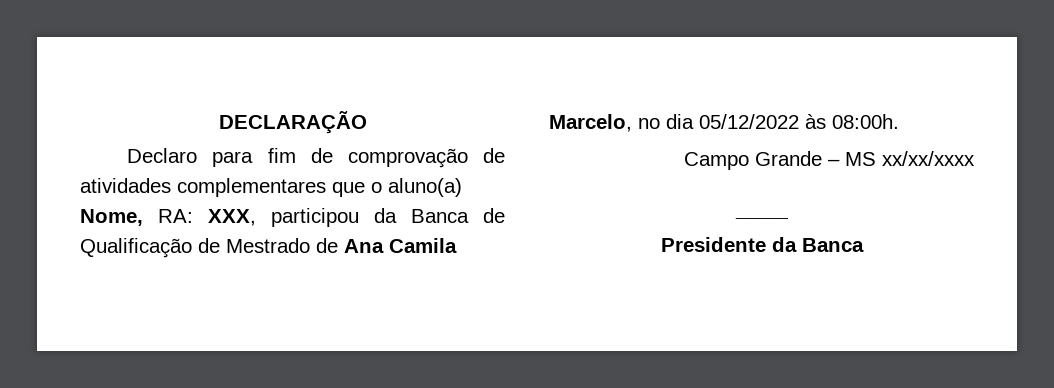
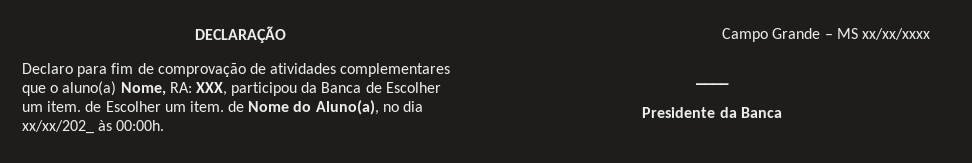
[80,238,457,258] [549,114,899,132] Qualificação de Mestrado de Ana Camila Marcelo, no dia 05/12/2022 às 08:00h. -> [385,82,441,93] [22,100,424,115] [22,120,165,134] Escolher um item. de Escolher um item. de Nome do Aluno(a), no dia xx/xx/202_ às 00:00h.

